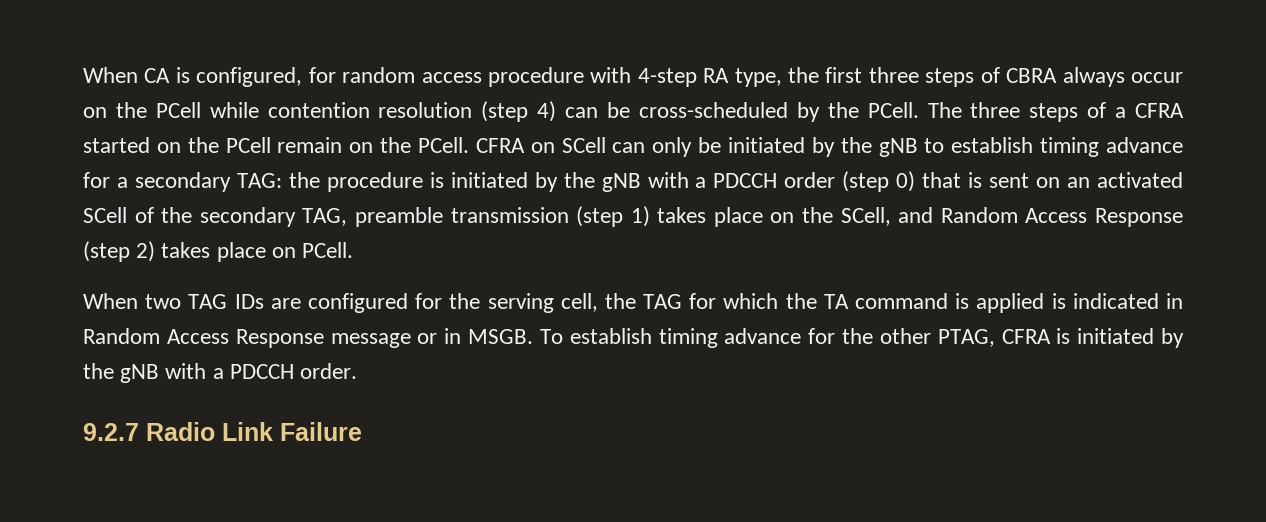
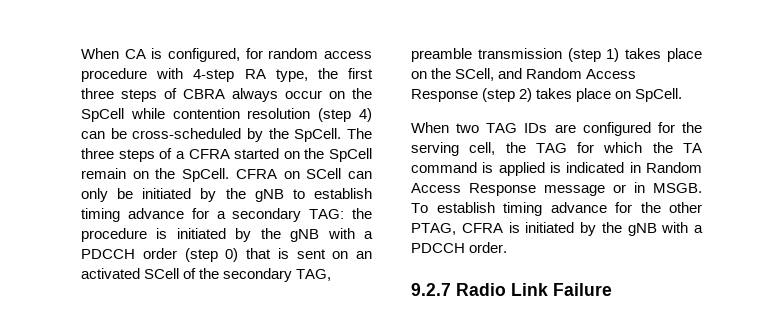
[155,102,201,118] PCell -> [81,108,124,122] SpCell
[867,102,919,118] PCell. -> [294,128,342,142] SpCell.
[225,137,271,153] PCell -> [329,148,372,162] SpCell
[417,137,469,153] PCell. -> [182,168,230,182] SpCell.
[302,242,354,258] PCell. -> [635,88,683,102] SpCell.

